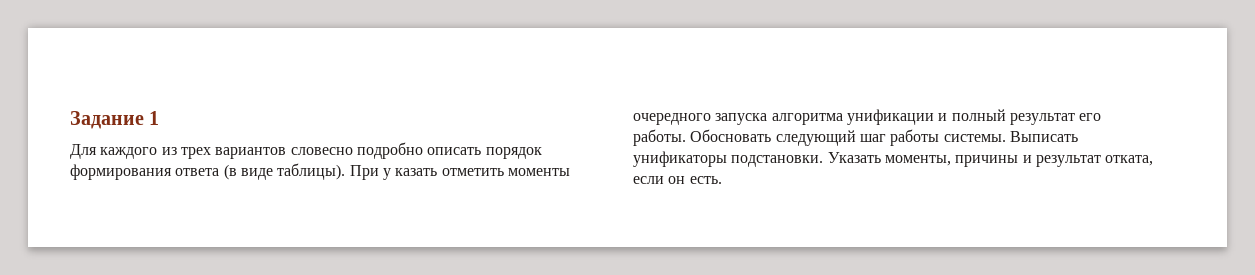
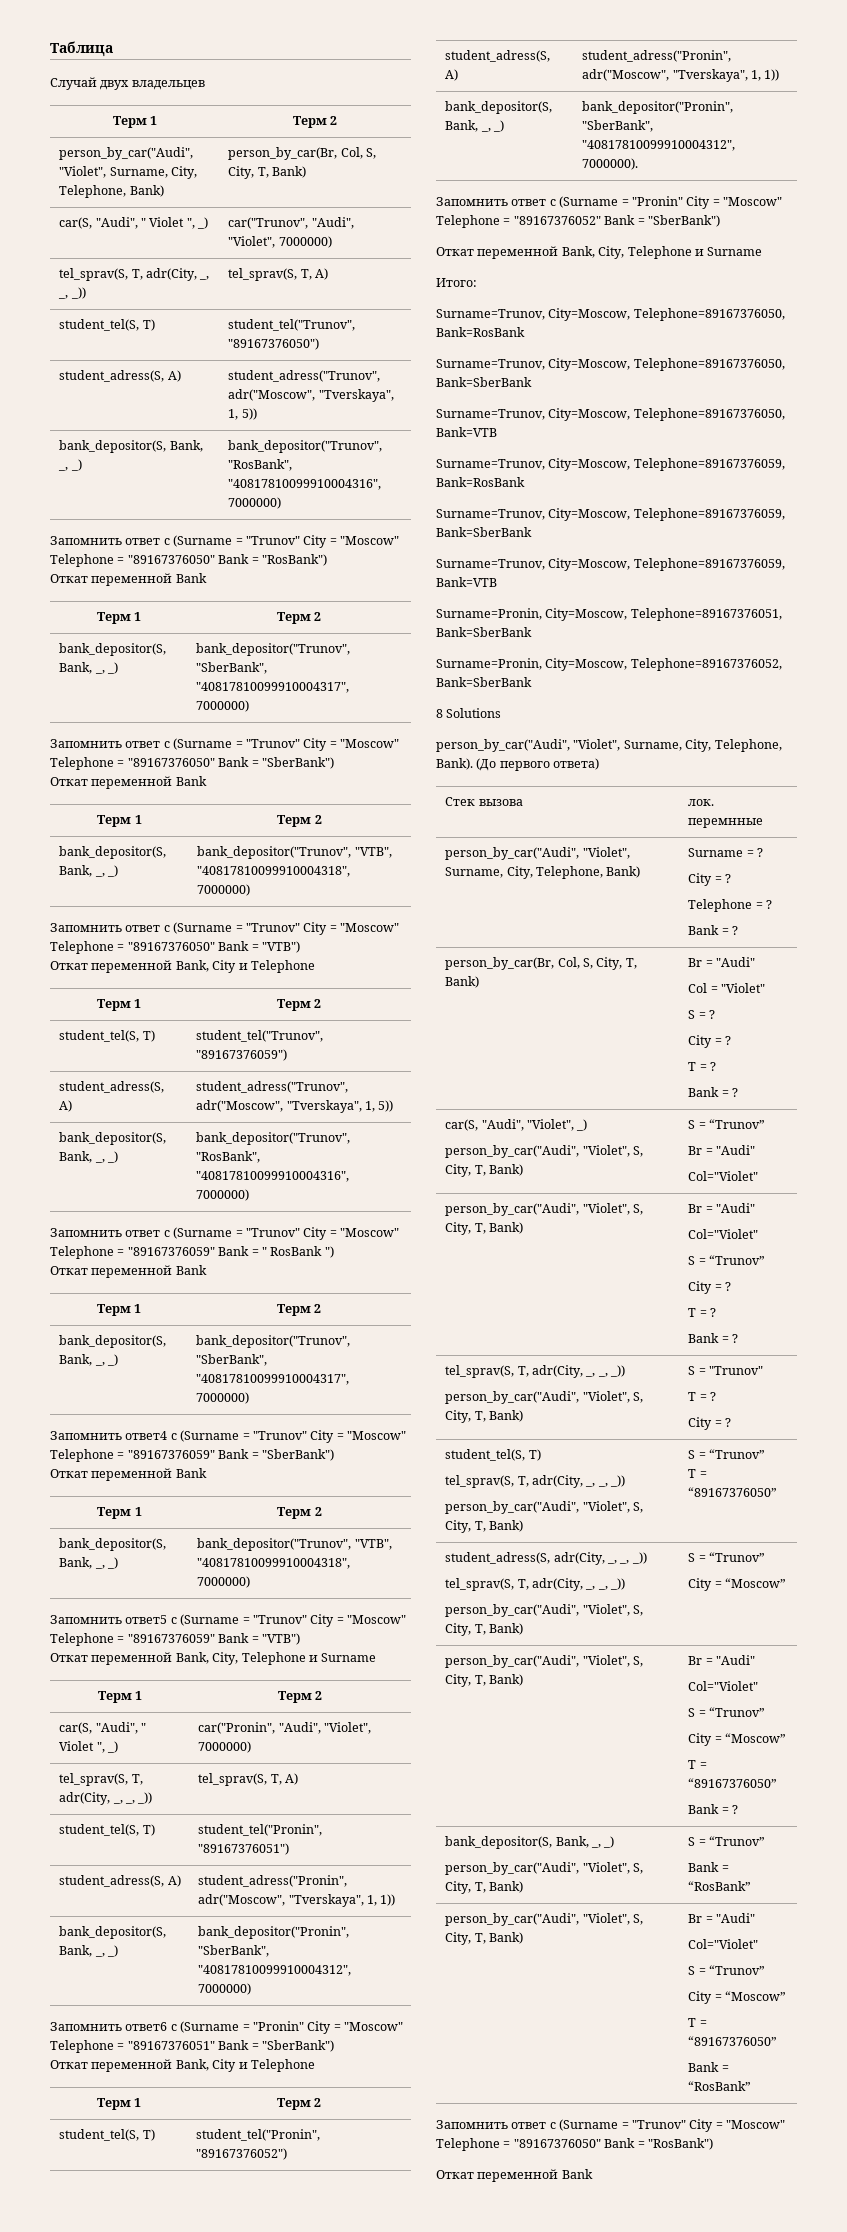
[70,111,160,129] [70,142,542,159] [70,163,570,180] [633,109,1102,125] [633,129,1078,146] [633,151,1154,167] [633,176,722,184] Задание 1 // Для каждого из трех вариантов словесно подробно описать порядок формирования ответа (в виде таблицы). При у казать отметить моменты очередного запуска алгоритма унификации и полный результат его работы. Обосновать следующий шаг работы системы. Выписать унификаторы подстановки. Указать моменты, причины и результат отката, если он есть. -> [50,41,113,57] [50,77,205,90] [112,116,158,128] [292,116,338,128] [59,147,194,160] [59,166,198,179] [59,185,164,198] [228,147,377,160] [228,166,307,179] [59,217,209,229] [228,217,354,229] [228,236,332,248] [59,268,210,281] [58,287,86,299] [228,268,329,281] [59,319,155,331] [228,319,356,331] [228,338,320,350] [59,370,181,382] [228,370,381,382] [228,389,394,402] [228,408,257,420] [59,440,203,453] [58,459,82,471] [228,440,383,453] [228,459,293,471] [228,479,382,490] [228,497,282,509] [50,535,399,548] [50,554,327,567] [50,573,207,586] [96,612,142,624] [276,612,322,624] [59,643,167,656] [59,662,119,674] [196,643,351,656] [196,662,268,674] [196,682,350,693] [196,700,250,712] [50,738,399,751] [50,757,334,770] [50,776,207,789] [97,815,142,827] [277,815,322,827] [59,846,167,859] [59,865,119,877] [197,846,392,859] [197,866,351,877] [197,884,251,896] [50,922,399,935] [50,941,300,954] [50,960,315,973] [96,999,142,1011] [276,999,322,1011] [59,1030,155,1042] [196,1030,324,1042] [196,1049,288,1061] [59,1081,165,1093] [59,1100,73,1112] [196,1081,349,1093] [196,1100,394,1113] [59,1132,167,1145] [59,1151,119,1163] [196,1132,351,1145] [196,1151,261,1163] [196,1171,350,1182] [196,1189,250,1201] [50,1227,399,1240] [50,1246,334,1259] [50,1265,207,1278] [96,1304,142,1316] [276,1304,322,1316] [59,1335,167,1348] [59,1354,119,1366] [196,1335,351,1348] [196,1354,268,1366] [196,1374,350,1385] [196,1392,250,1404] [50,1430,406,1443] [50,1449,334,1462] [50,1468,207,1481] [97,1507,142,1519] [277,1507,322,1519] [59,1538,167,1551] [59,1557,119,1569] [197,1538,392,1551] [197,1558,351,1569] [197,1576,251,1588] [50,1614,406,1627] [50,1633,300,1646] [50,1652,377,1665] [97,1691,143,1703] [277,1691,323,1703] [59,1722,147,1734] [59,1741,119,1753] [198,1722,372,1734] [198,1741,252,1753] [59,1773,143,1786] [59,1792,153,1805] [198,1773,299,1786] [59,1824,155,1836] [198,1824,323,1836] [198,1843,290,1855] [59,1875,181,1887] [198,1875,348,1887] [198,1894,396,1907] [59,1926,167,1939] [59,1945,119,1957] [198,1926,350,1939] [198,1945,270,1957] [198,1965,352,1976] [198,1983,252,1995] [50,2021,403,2034] [50,2040,334,2053] [50,2059,315,2072] [96,2098,142,2110] [276,2098,322,2110] [59,2129,155,2141] [196,2129,321,2141] [196,2148,288,2160] [445,50,551,62] [445,69,459,81] [582,50,732,62] [582,69,780,82] [445,101,553,114] [445,120,505,132] [582,101,734,114] [582,120,654,132] [582,140,736,151] [582,158,639,170] [436,196,782,209] [436,215,720,228] [436,246,763,259] [436,278,477,287] [436,308,785,321] [436,327,525,337] [436,358,785,371] [436,377,532,387] [436,408,785,421] [436,427,497,437] [436,458,785,471] [436,477,525,487] [436,508,785,521] [436,527,532,537] [436,558,785,571] [436,577,497,587] [436,608,782,621] [436,627,532,637] [436,658,782,671] [436,677,532,687] [436,708,502,718] [436,739,782,752] [436,758,600,771] [445,797,523,806] [688,799,715,806] [688,818,764,828] [445,847,630,860] [445,866,641,879] [688,848,764,857] [688,873,732,886] [688,899,773,912] [688,925,739,935] [445,957,637,970] [445,976,480,988] [688,957,756,967] [688,983,766,993] [688,1010,716,1019] [688,1035,732,1048] [688,1062,717,1071] [688,1087,739,1097] [445,1119,588,1131] [445,1145,644,1158] [445,1164,524,1177] [688,1119,766,1129] [688,1145,756,1155] [688,1171,759,1181] [445,1203,644,1216] [445,1222,524,1235] [688,1203,756,1213] [688,1229,759,1239] [688,1255,766,1265] [688,1281,732,1294] [688,1308,717,1317] [688,1333,739,1343] [445,1365,626,1378] [445,1391,644,1404] [445,1410,524,1423] [688,1366,764,1375] [688,1392,717,1401] [688,1417,732,1430] [445,1449,541,1461] [445,1475,626,1488] [445,1501,644,1514] [445,1520,524,1533] [688,1449,766,1459] [688,1469,707,1478] [688,1487,778,1497] [445,1552,647,1565] [445,1578,626,1591] [445,1604,644,1617] [445,1623,524,1636] [688,1552,766,1562] [688,1578,787,1591] [445,1655,644,1668] [445,1674,524,1687] [688,1655,756,1665] [688,1681,759,1691] [688,1707,766,1717] [688,1733,787,1746] [688,1760,707,1769] [688,1778,778,1788] [688,1804,739,1814] [445,1836,615,1849] [445,1862,644,1875] [445,1881,524,1894] [688,1836,766,1846] [688,1862,729,1872] [688,1881,752,1891] [445,1913,644,1926] [445,1932,524,1945] [688,1913,756,1923] [688,1939,759,1949] [688,1965,766,1975] [688,1991,787,2004] [688,2018,707,2027] [688,2036,778,2046] [688,2062,729,2072] [688,2081,752,2091] [436,2119,785,2132] [436,2138,713,2151] [436,2169,593,2182] Таблица // Случай двух владельцев // Терм 1 | Терм 2 // person_by_car("Audi", "Violet", Surname, City, Telephone, Bank) | person_by_car(Br, Col, S, City, T, Bank) // car(S, "Audi", " Violet ", _) | car("Trunov", "Audi", "Violet", 7000000) // tel_sprav(S, T, adr(City, _, _, _)) | tel_sprav(S, T, A) // student_tel(S, T) | student_tel("Trunov", "89167376050") // student_adress(S, A) | student_adress("Trunov", adr("Moscow", "Tverskaya", 1, 5)) // bank_depositor(S, Bank, _, _) | bank_depositor("Trunov", "RosBank", "40817810099910004316", 7000000) // Запомнить ответ с (Surname = "Trunov" City = "Moscow" Telephone = "89167376050" Bank = "RosBank") // Откат переменной Bank // Терм 1 | Терм 2 // bank_depositor(S, Bank, _, _) | bank_depositor("Trunov", "SberBank", "40817810099910004317", 7000000) // Запомнить ответ с (Surname = "Trunov" City = "Moscow" Telephone = "89167376050" Bank = "SberBank") // Откат переменной Bank // Терм 1 | Терм 2 // bank_depositor(S, Bank, _, _) | bank_depositor("Trunov", "VTB", "40817810099910004318", 7000000) // Запомнить ответ с (Surname = "Trunov" City = "Moscow" Telephone = "89167376050" Bank = "VTB") // Откат переменной Bank, City и Telephone // Терм 1 | Терм 2 // student_tel(S, T) | student_tel("Trunov", "89167376059") // student_adress(S, A) | student_adress("Trunov", adr("Moscow", "Tverskaya", 1, 5)) // bank_depositor(S, Bank, _, _) | bank_depositor("Trunov", "RosBank", "40817810099910004316", 7000000) // Запомнить ответ с (Surname = "Trunov" City = "Moscow" Telephone = "89167376059" Bank = " RosBank ") // Откат переменной Bank // Терм 1 | Терм 2 // bank_depositor(S, Bank, _, _) | bank_depositor("Trunov", "SberBank", "40817810099910004317", 7000000) // Запомнить ответ4 с (Surname = "Trunov" City = "Moscow" Telephone = "89167376059" Bank = "SberBank") // Откат переменной Bank // Терм 1 | Терм 2 // bank_depositor(S, Bank, _, _) | bank_depositor("Trunov", "VTB", "40817810099910004318", 7000000) // Запомнить ответ5 с (Surname = "Trunov" City = "Moscow" Telephone = "89167376059" Bank = "VTB") // Откат переменной Bank, City, Telephone и Surname // Терм 1 | Терм 2 // car(S, "Audi", " Violet ", _) | car("Pronin", "Audi", "Violet", 7000000) // tel_sprav(S, T, adr(City, _, _, _)) | tel_sprav(S, T, A) // student_tel(S, T) | student_tel("Pronin", "89167376051") // student_adress(S, A) | student_adress("Pronin", adr("Moscow", "Tverskaya", 1, 1)) // bank_depositor(S, Bank, _, _) | bank_depositor("Pronin", "SberBank", "40817810099910004312", 7000000) // Запомнить ответ6 с (Surname = "Pronin" City = "Moscow" Telephone = "89167376051" Bank = "SberBank") // Откат переменной Bank, City и Telephone // Терм 1 | Терм 2 // student_tel(S, T) | student_tel("Pronin", "89167376052") // student_adress(S, A) | student_adress("Pronin", adr("Moscow", "Tverskaya", 1, 1)) // bank_depositor(S, Bank, _, _) | bank_depositor("Pronin", "SberBank", "40817810099910004312", 7000000). // Запомнить ответ с (Surname = "Pronin" City = "Moscow" Telephone = "89167376052" Bank = "SberBank") // Откат переменной Bank, City, Telephone и Surname // Итого: // Surname=Trunov, City=Moscow, Telephone=89167376050, Bank=RosBank // Surname=Trunov, City=Moscow, Telephone=89167376050, Bank=SberBank // Surname=Trunov, City=Moscow, Telephone=89167376050, Bank=VTB // Surname=Trunov, City=Moscow, Telephone=89167376059, Bank=RosBank // Surname=Trunov, City=Moscow, Telephone=89167376059, Bank=SberBank // Surname=Trunov, City=Moscow, Telephone=89167376059, Bank=VTB // Surname=Pronin, City=Moscow, Telephone=89167376051, Bank=SberBank // Surname=Pronin, City=Moscow, Telephone=89167376052, Bank=SberBank // 8 Solutions // person_by_car("Audi", "Violet", Surname, City, Telephone, Bank). (До первого ответа) // Стек вызова | лок. перемнные // person_by_car("Audi", "Violet", Surname, City, Telephone, Bank) | Surname = ? // City = ? // Telephone = ? // Bank = ? // person_by_car(Br, Col, S, City, T, Bank) | Br = "Audi" // Col = "Violet" // S = ? // City = ? // T = ? // Bank = ? // car(S, "Audi", "Violet", _) // person_by_car("Audi", "Violet", S, City, T, Bank) | S = “Trunov” // Br = "Audi" // Col="Violet" // person_by_car("Audi", "Violet", S, City, T, Bank) | Br = "Audi" // Col="Violet" // S = “Trunov” // City = ? // T = ? // Bank = ? // tel_sprav(S, T, adr(City, _, _, _)) // person_by_car("Audi", "Violet", S, City, T, Bank) | S = "Trunov" // T = ? // City = ? // student_tel(S, T) // tel_sprav(S, T, adr(City, _, _, _)) // person_by_car("Audi", "Violet", S, City, T, Bank) | S = “Trunov” // T = “89167376050” // student_adress(S, adr(City, _, _, _)) // tel_sprav(S, T, adr(City, _, _, _)) // person_by_car("Audi", "Violet", S, City, T, Bank) | S = “Trunov” // City = “Moscow” // person_by_car("Audi", "Violet", S, City, T, Bank) | Br = "Audi" // Col="Violet" // S = “Trunov” // City = “Moscow” // T = “89167376050” // Bank = ? // bank_depositor(S, Bank, _, _) // person_by_car("Audi", "Violet", S, City, T, Bank) | S = “Trunov” // Bank = “RosBank” // person_by_car("Audi", "Violet", S, City, T, Bank) | Br = "Audi" // Col="Violet" // S = “Trunov” // City = “Moscow” // T = “89167376050” // Bank = “RosBank” // Запомнить ответ с (Surname = "Trunov" City = "Moscow" Telephone = "89167376050" Bank = "RosBank") // Откат переменной Bank

